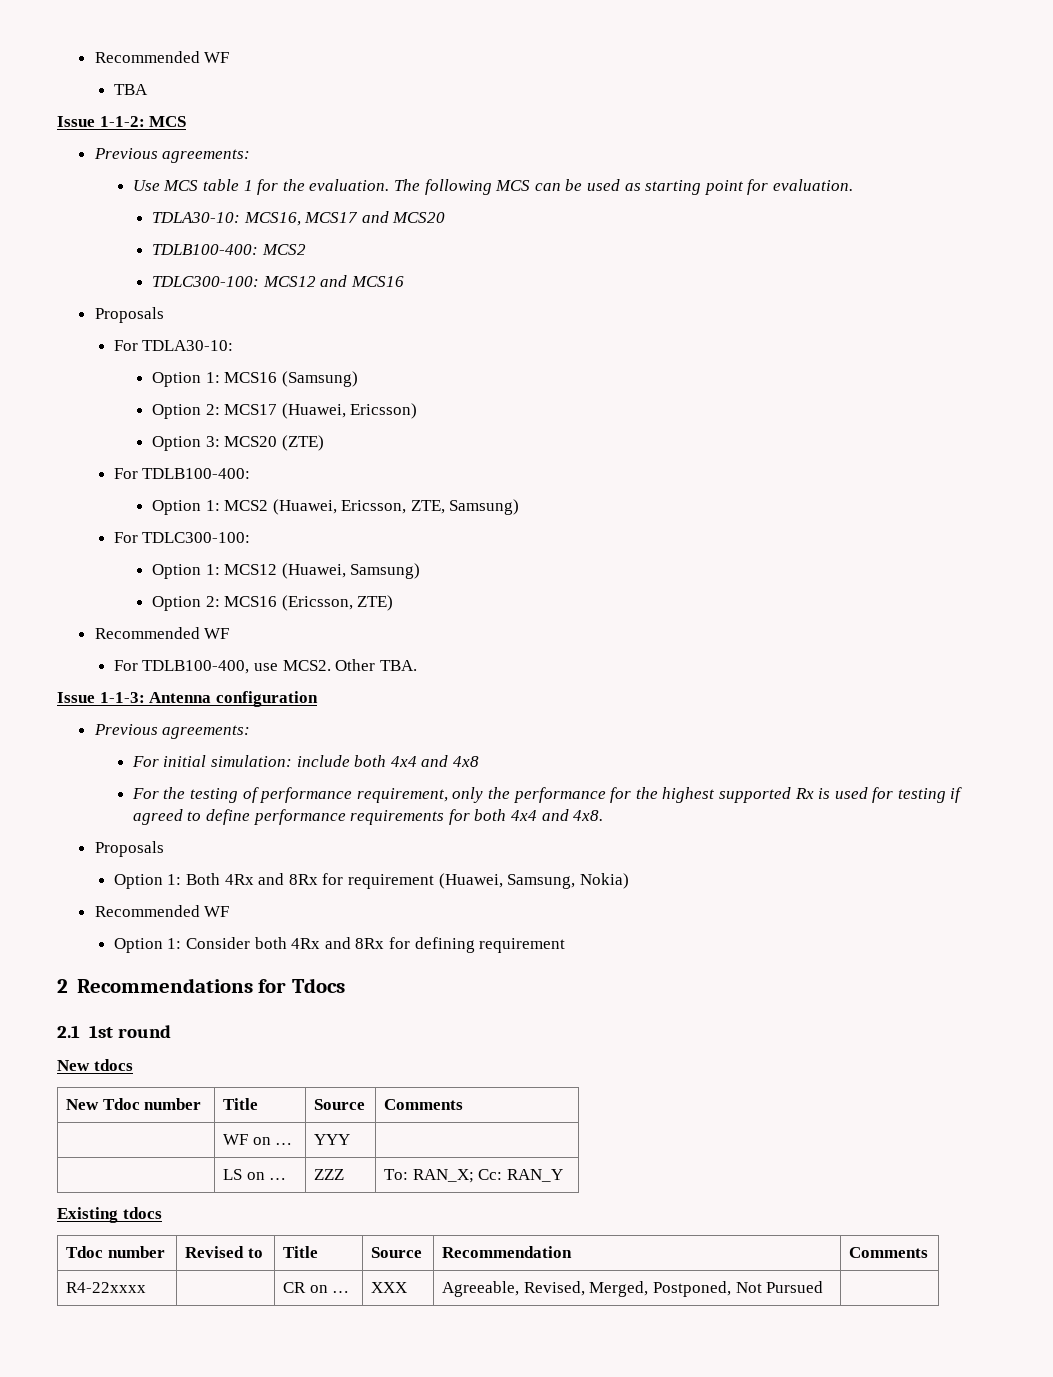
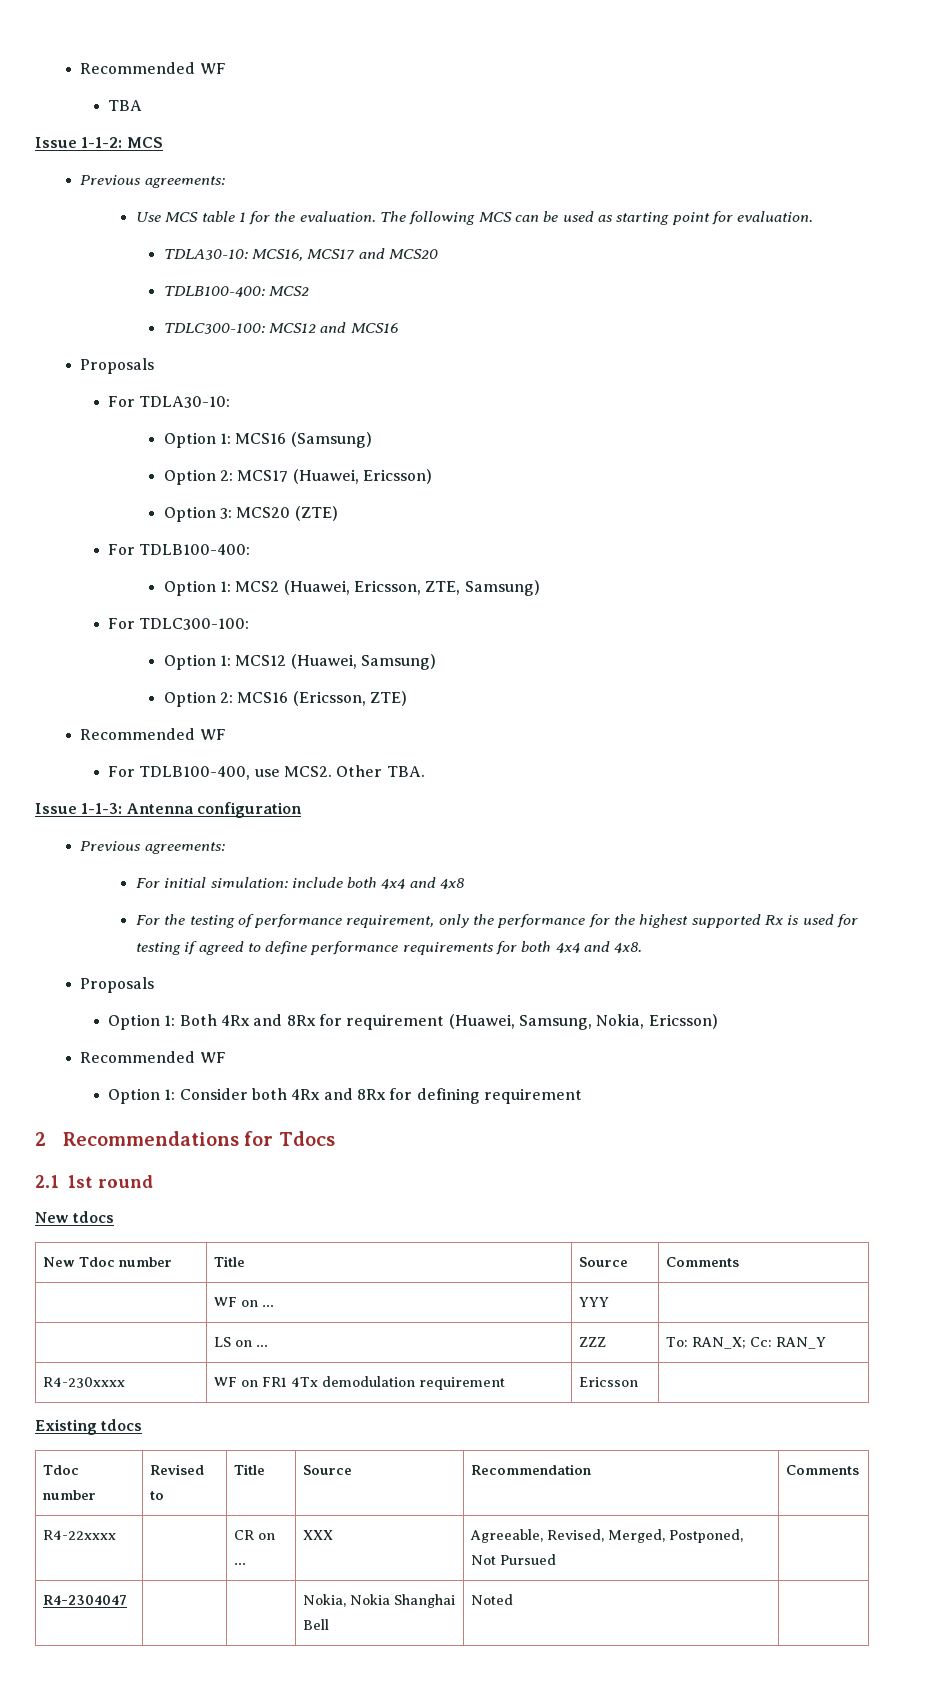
[579,873,629,889] Nokia) -> [596,1014,718,1029] Nokia, Ericsson)
(563, 1175) none -> [42,1377,125,1388] [213,1376,505,1390] [578,1377,638,1387] // R4-230xxxx | WF on FR1 4Tx demodulation requirement | Ericsson |
(824, 1287) none -> [42,1595,127,1605] [302,1594,455,1608] [302,1619,329,1630] [470,1594,513,1605] // R4-2304047 | | | Nokia, Nokia Shanghai Bell | Noted |

